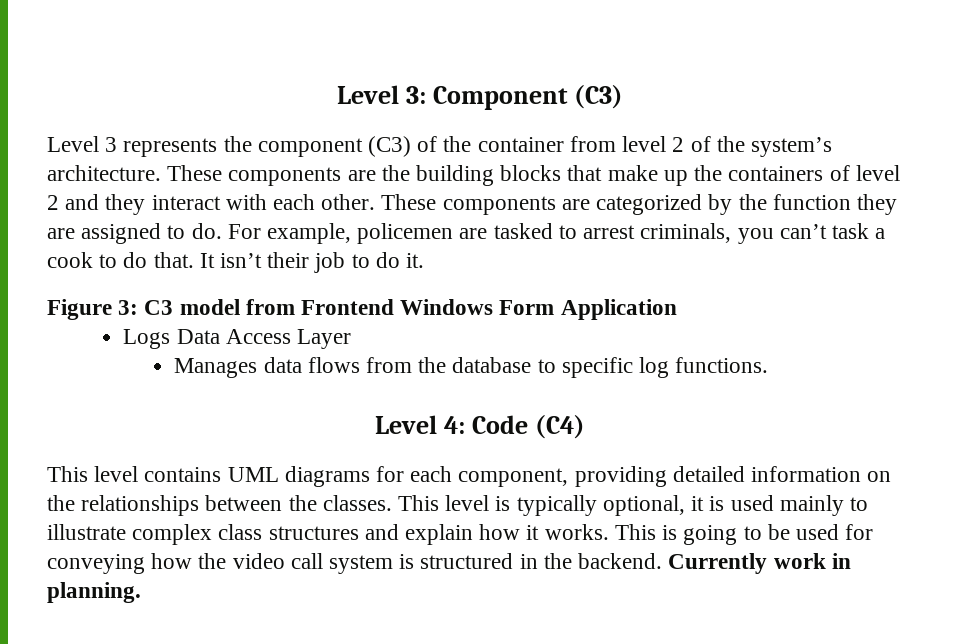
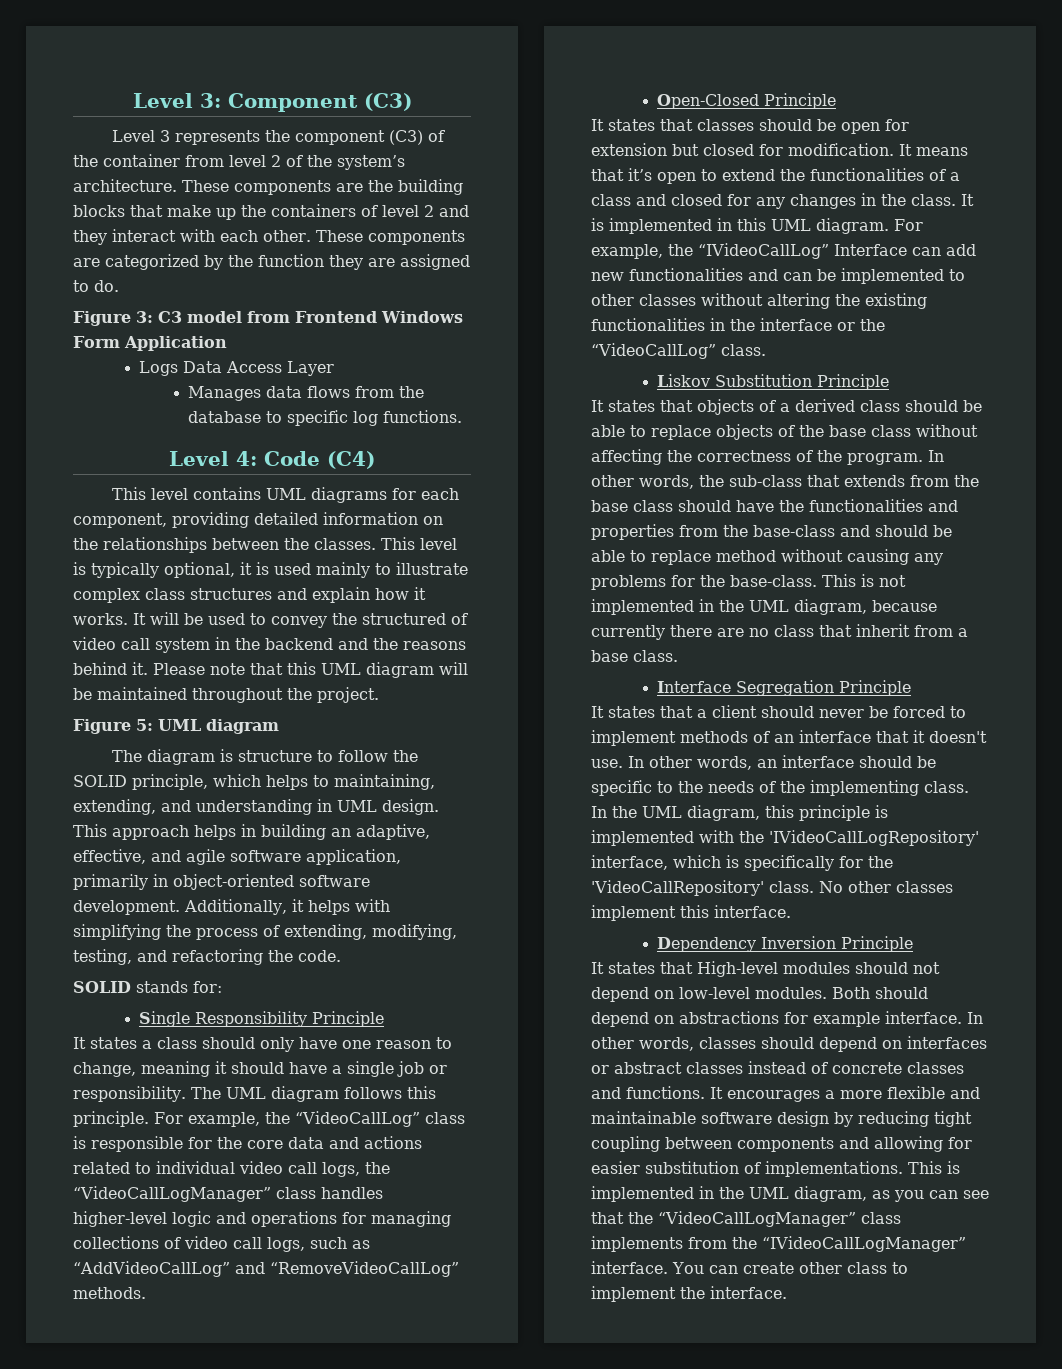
[227,223,886,244] [47,252,425,273] For example, policemen are tasked to arrest criminals, you can’t task a cook to do that. It isn’t their job to do it. -> (119, 286) none
[614,524,874,545] [47,553,851,574] [47,582,141,603] This is going to be used for conveying how the video call system is structured in the backend. Currently work in planning. -> [133,612,468,628] [72,637,466,653] [73,662,468,678] [73,687,379,703] [73,719,279,734] [111,749,418,765] [73,774,435,790] [73,799,439,815] [73,824,430,840] [73,849,401,865] [73,874,370,890] [73,899,390,915] [73,924,457,940] [73,949,341,965] [73,981,222,993] [139,1011,385,1027] [73,1037,452,1052] [73,1061,447,1077] [73,1086,436,1102] [73,1111,465,1127] [73,1136,422,1152] [73,1161,390,1177] [73,1186,383,1202] [73,1211,451,1227] [73,1236,370,1252] [73,1261,459,1277] [73,1287,146,1299] [657,93,837,109] [591,119,909,134] [591,143,968,156] [591,168,960,184] [591,193,974,209] [591,218,923,234] [591,243,976,259] [591,268,965,284] [591,293,927,309] [591,318,885,331] [591,343,766,359] [657,374,890,390] [591,399,982,415] [591,424,978,440] [591,449,944,465] [591,475,979,489] [591,499,958,512] [591,524,952,540] [591,549,943,565] [591,574,906,590] [591,599,937,615] [591,624,968,640] [591,650,678,662] [657,680,912,696] [591,705,966,718] [591,730,987,746] [591,755,936,770] [591,780,969,796] [591,805,888,821] [591,830,979,846] [591,855,893,871] [591,880,953,896] [591,905,791,921] [657,936,914,952] [591,961,940,977] [591,987,928,1002] [591,1011,983,1027] [591,1036,987,1052] [591,1061,964,1074] [591,1086,980,1102] [591,1111,972,1127] [591,1136,972,1152] [591,1161,960,1177] [591,1186,989,1202] [591,1211,901,1227] [591,1236,966,1252] [591,1261,908,1274] [591,1286,787,1302] It will be used to convey the structured of video call system in the backend and the reasons behind it. Please note that this UML diagram will be maintained throughout the project. // Figure 5: UML diagram // The diagram is structure to follow the SOLID principle, which helps to maintaining, extending, and understanding in UML design. This approach helps in building an adaptive, effective, and agile software application, primarily in object-oriented software development. Additionally, it helps with simplifying the process of extending, modifying, testing, and refactoring the code. // SOLID stands for: // Single Responsibility Principle // It states a class should only have one reason to change, meaning it should have a single job or responsibility. The UML diagram follows this principle. For example, the “VideoCallLog” class is responsible for the core data and actions related to individual video call logs, the “VideoCallLogManager” class handles higher-level logic and operations for managing collections of video call logs, such as “AddVideoCallLog” and “RemoveVideoCallLog” methods. // Open-Closed Principle // It states that classes should be open for extension but closed for modification. It means that it’s open to extend the functionalities of a class and closed for any changes in the class. It is implemented in this UML diagram. For example, the “IVideoCallLog” Interface can add new functionalities and can be implemented to other classes without altering the existing functionalities in the interface or the “VideoCallLog” class. // Liskov Substitution Principle // It states that objects of a derived class should be able to replace objects of the base class without affecting the correctness of the program. In other words, the sub-class that extends from the base class should have the functionalities and properties from the base-class and should be able to replace method without causing any problems for the base-class. This is not implemented in the UML diagram, because currently there are no class that inherit from a base class. // Interface Segregation Principle // It states that a client should never be forced to implement methods of an interface that it doesn't use. In other words, an interface should be specific to the needs of the implementing class. In the UML diagram, this principle is implemented with the 'IVideoCallLogRepository' interface, which is specifically for the 'VideoCallRepository' class. No other classes implement this interface. // Dependency Inversion Principle // It states that High-level modules should not depend on low-level modules. Both should depend on abstractions for example interface. In other words, classes should depend on interfaces or abstract classes instead of concrete classes and functions. It encourages a more flexible and maintainable software design by reducing tight coupling between components and allowing for easier substitution of implementations. This is implemented in the UML diagram, as you can see that the “VideoCallLogManager” class implements from the “IVideoCallLogManager” interface. You can create other class to implement the interface.

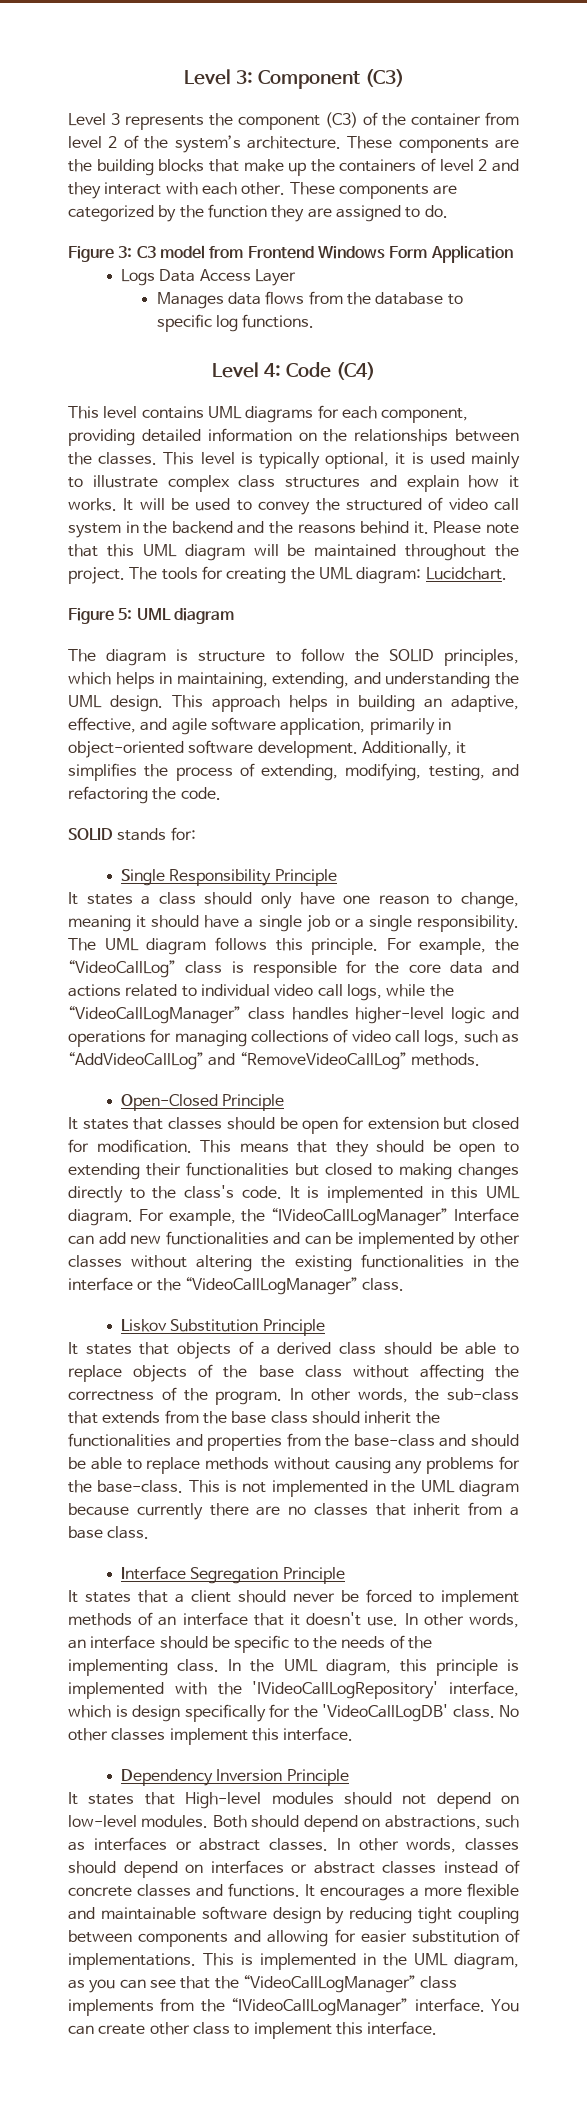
(379, 695) none -> [129,566,507,584] The tools for creating the UML diagram: Lucidchart.
[132,774,208,790] principle, -> [444,649,519,666] principles,
[313,775,329,787] to -> [159,672,173,684] in
[317,799,332,812] in -> [495,672,519,685] the
[307,899,390,915] [73,924,161,940] helps with simplifying -> [68,763,137,781] simplifies
(447, 1069) none -> [354,915,412,932] a single
(360, 1169) none -> [386,984,426,997] while
[899,144,912,156] It -> [200,1140,232,1153] This
[628,168,960,184] [591,193,956,209] it’s open to extend the functionalities of a class and closed for any changes in the class. -> [335,1140,519,1157] [68,1162,519,1180] [68,1185,282,1203] they should be open to extending their functionalities but closed to making changes directly to the class's code.
[698,243,829,259] “IVideoCallLog” -> [271,1208,449,1226] “IVideoCallLogManager”
[949,269,965,281] to -> [458,1232,477,1249] by
[591,343,716,359] “VideoCallLog” -> [184,1277,358,1295] “VideoCallLogManager”
[736,500,774,512] have -> [364,1411,412,1424] inherit
[716,550,776,562] method -> [205,1457,270,1470] methods
[794,599,867,615] diagram, -> [459,1480,519,1497] diagram
[774,625,814,637] class -> [313,1503,368,1516] classes
(739, 861) none -> [132,1705,180,1722] design
[591,880,764,896] 'VideoCallRepository' -> [322,1704,448,1722] 'VideoCallLogDB'
[679,1011,962,1027] abstractions for example interface. -> [384,1815,519,1830] [68,1837,328,1851] abstractions, such as interfaces or abstract classes.
[680,1287,705,1299] the -> [335,2022,363,2035] this

